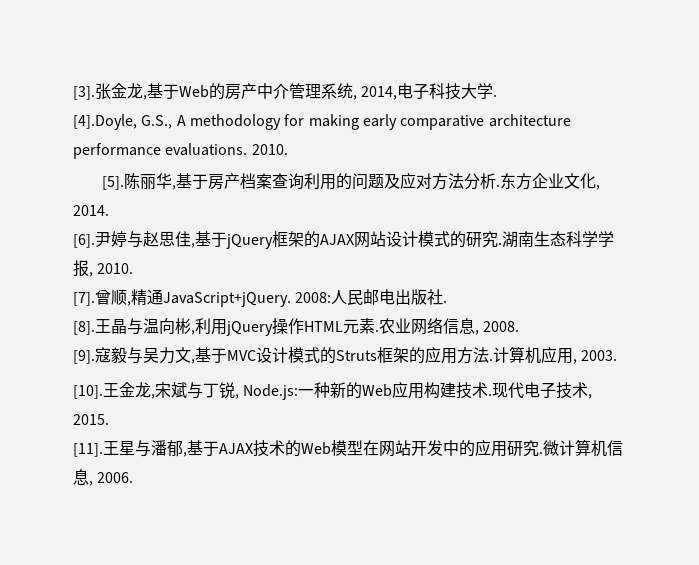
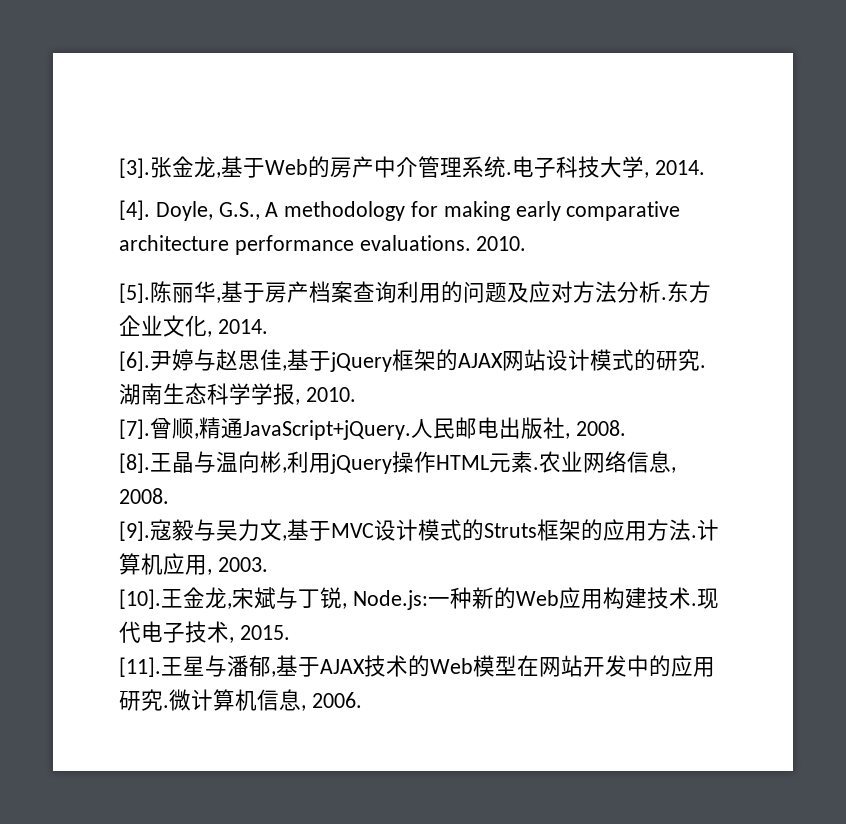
[353,86,398,100] , 2014, -> [506,172,512,175] .
[493,94,498,97] [73,114,137,130] . // [4].Doyle, -> [644,160,705,178] [119,200,213,221] , 2014. // [4]. Doyle,
[295,292,332,303] 2008: -> (411, 430) none
[443,300,448,303] . -> [565,420,626,439] , 2008.

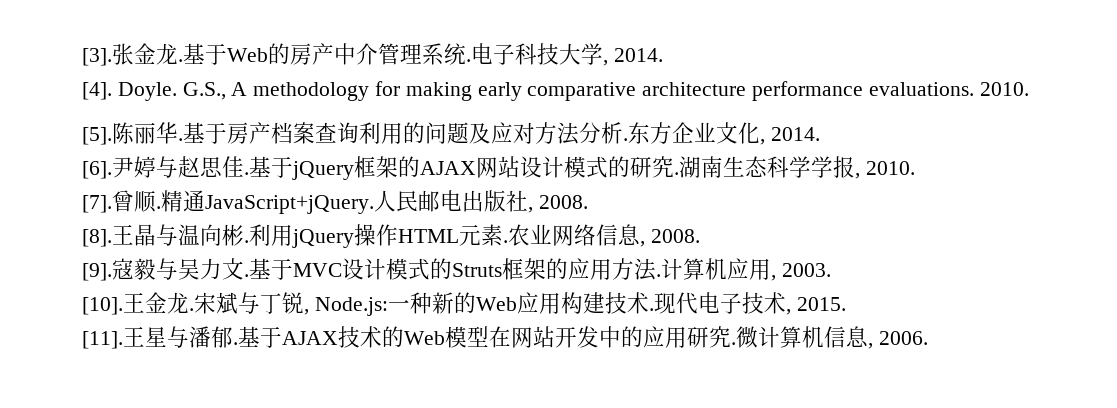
[216,172,221,178] , -> [178,59,183,62] .
[155,201,213,221] Doyle, -> [117,82,177,101] Doyle.
[216,297,221,303] , -> [178,138,183,141] .
[282,365,287,371] , -> [244,172,249,175] .
[194,433,199,439] , -> [156,206,161,209] .
[282,467,287,473] , -> [244,240,249,243] .
[282,535,287,541] , -> [244,274,249,277] .
[227,603,232,609] , -> [189,308,194,311] .
[271,671,276,677] , -> [233,342,238,345] .

